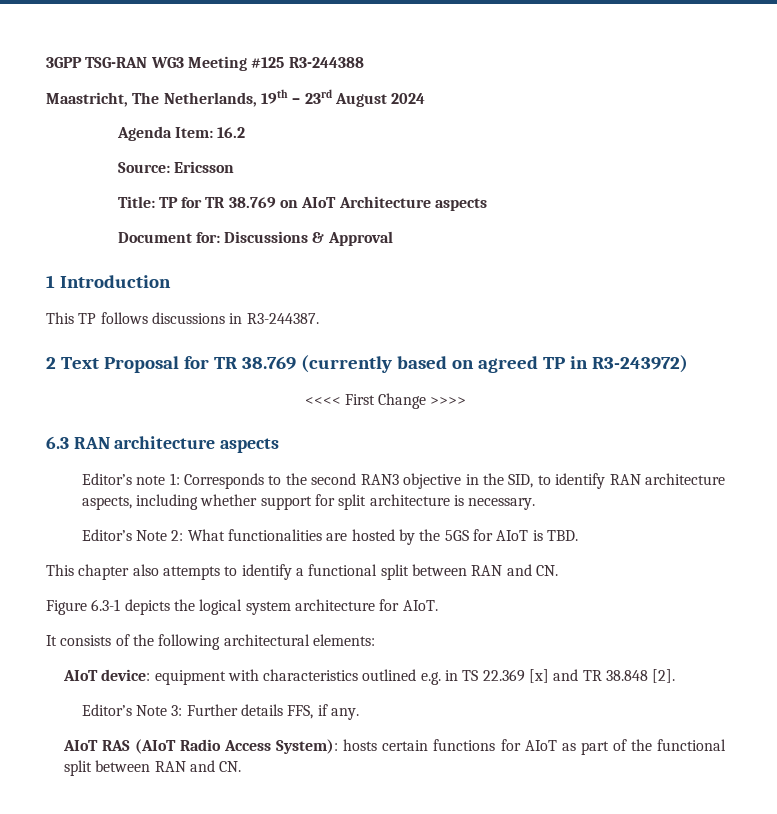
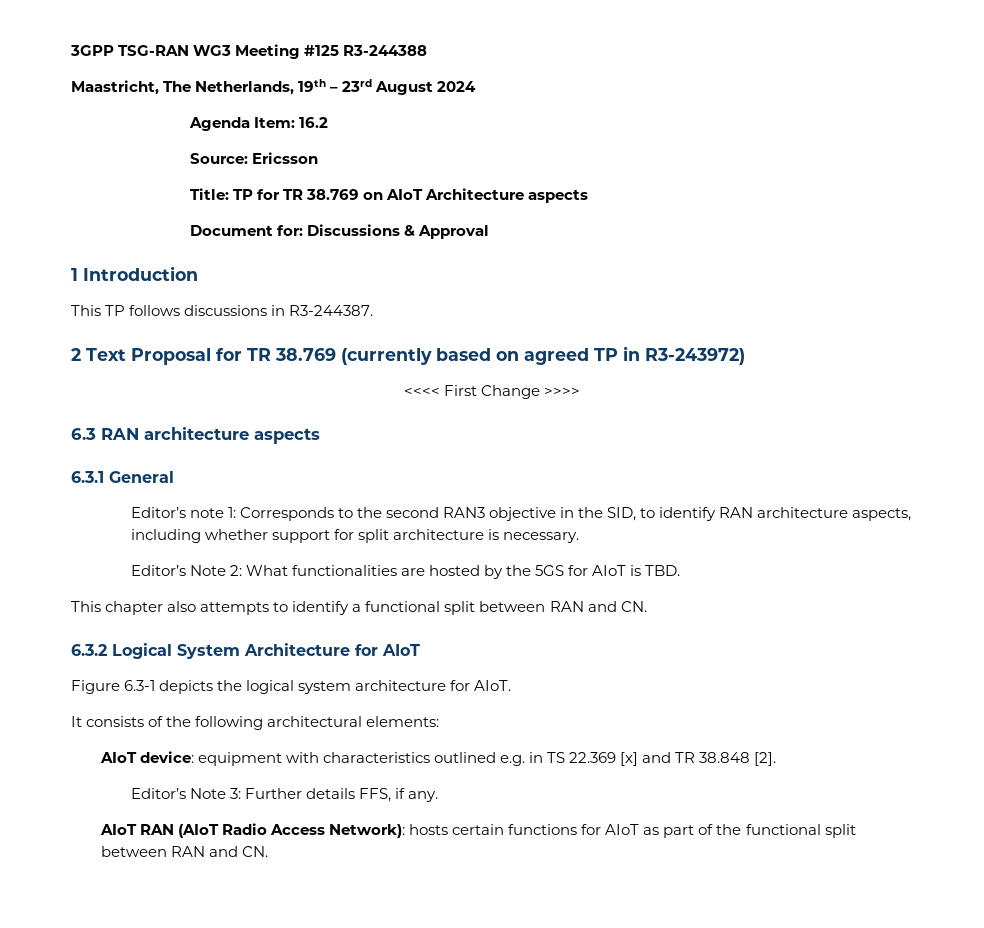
(280, 445) none -> [71,471,174,483] // 6.3.1 General
(558, 570) none -> [71,643,420,659] // 6.3.2 Logical System Architecture for AIoT
[101,740,130,751] RAS -> [139,824,174,835] RAN
[276,739,339,754] System): -> [329,824,406,838] Network):

